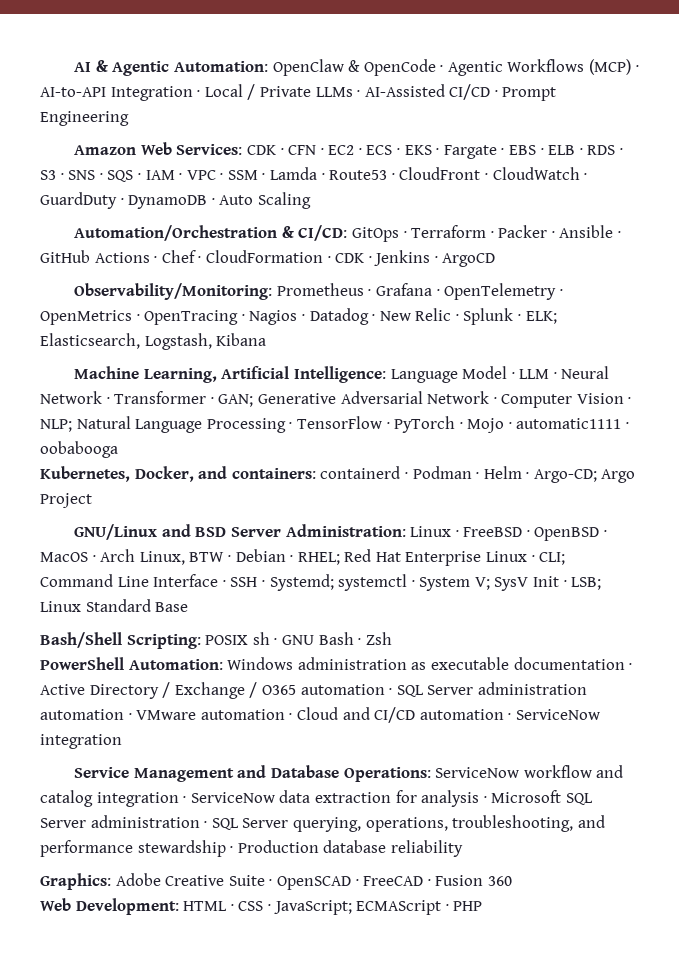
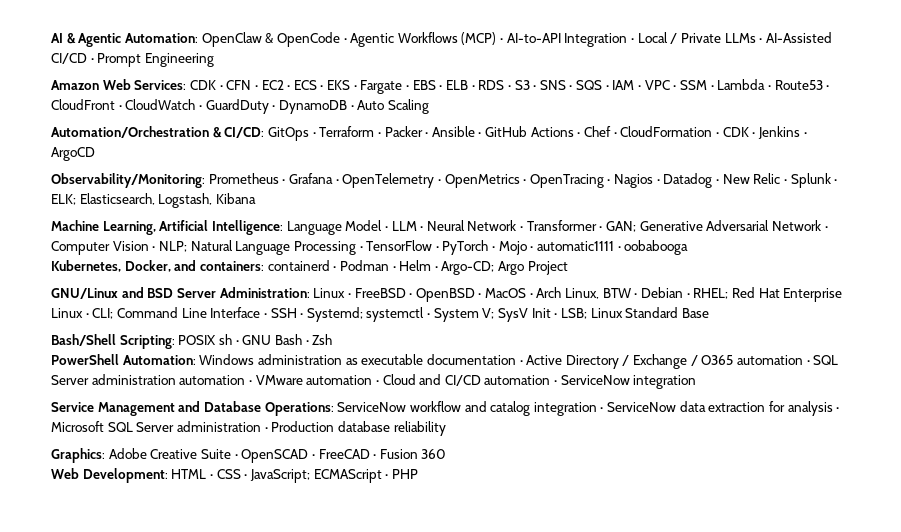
[270,167,318,180] Lamda -> [717,79,766,90] Lambda
[211,815,605,832] [40,840,234,857] SQL Server querying, operations, troubleshooting, and performance stewardship · -> (268, 429) none

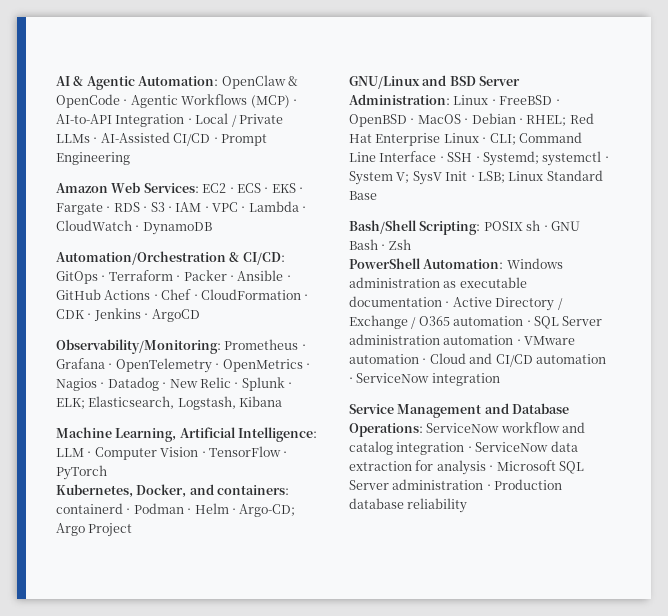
[189,80,258,90] CDK · CFN · -> (199, 188) none
[412,79,830,90] [51,99,429,114] EBS · ELB · RDS · S3 · SNS · SQS · IAM · VPC · SSM · Lambda · Route53 · CloudFront · CloudWatch · GuardDuty · DynamoDB · Auto Scaling -> [113,201,307,212] [56,220,212,235] RDS · S3 · IAM · VPC · Lambda · CloudWatch · DynamoDB
[529,174,611,188] OpenTracing · -> (310, 366) none
[286,220,828,235] [51,240,689,255] Language Model · LLM · Neural Network · Transformer · GAN; Generative Adversarial Network · Computer Vision · NLP; Natural Language Processing · TensorFlow · PyTorch · Mojo · automatic1111 · oobabooga -> [56,446,288,460] [56,465,107,480] LLM · Computer Vision · TensorFlow · PyTorch
[536,287,638,299] Arch Linux, BTW · -> (469, 121) none
[51,448,447,463] [51,468,418,483] // Graphics: Adobe Creative Suite · OpenSCAD · FreeCAD · Fusion 360 // Web Development: HTML · CSS · JavaScript; ECMAScript · PHP -> (468, 505) none

